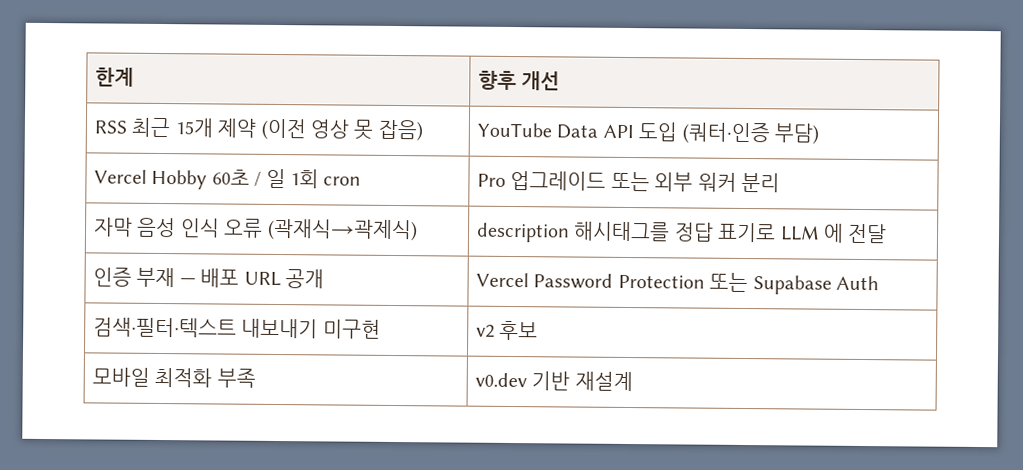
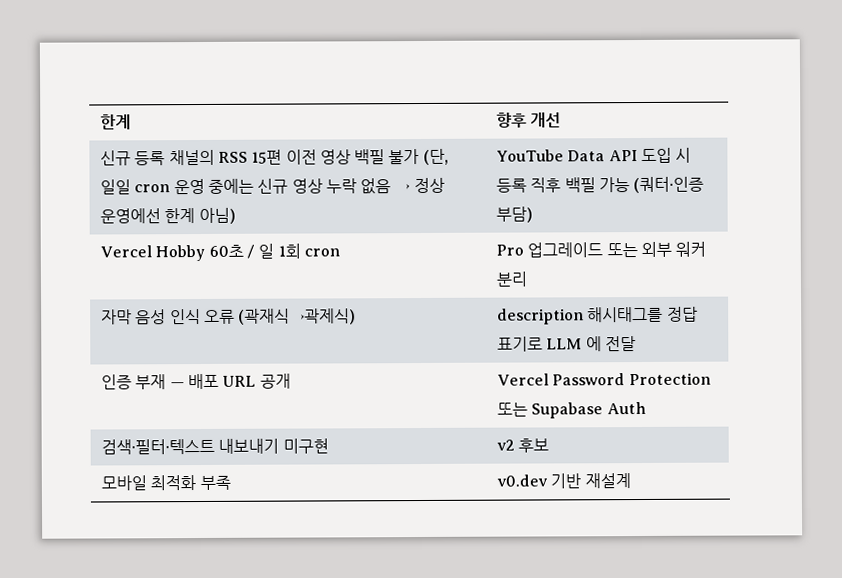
[94,117,423,142] RSS 최근 15개 제약 (이전 영상 못 잡음) -> [99,148,449,166] [99,177,445,195] [99,207,236,225] 신규 등록 채널의 RSS 15편 이전 영상 백필 불가 (단, 일일 cron 운영 중에는 신규 영상 누락 없음 → 정상 운영에선 한계 아님)
(678, 132) none -> [675,147,692,163] [495,177,630,193] 시 등록 직후 백필 가능

